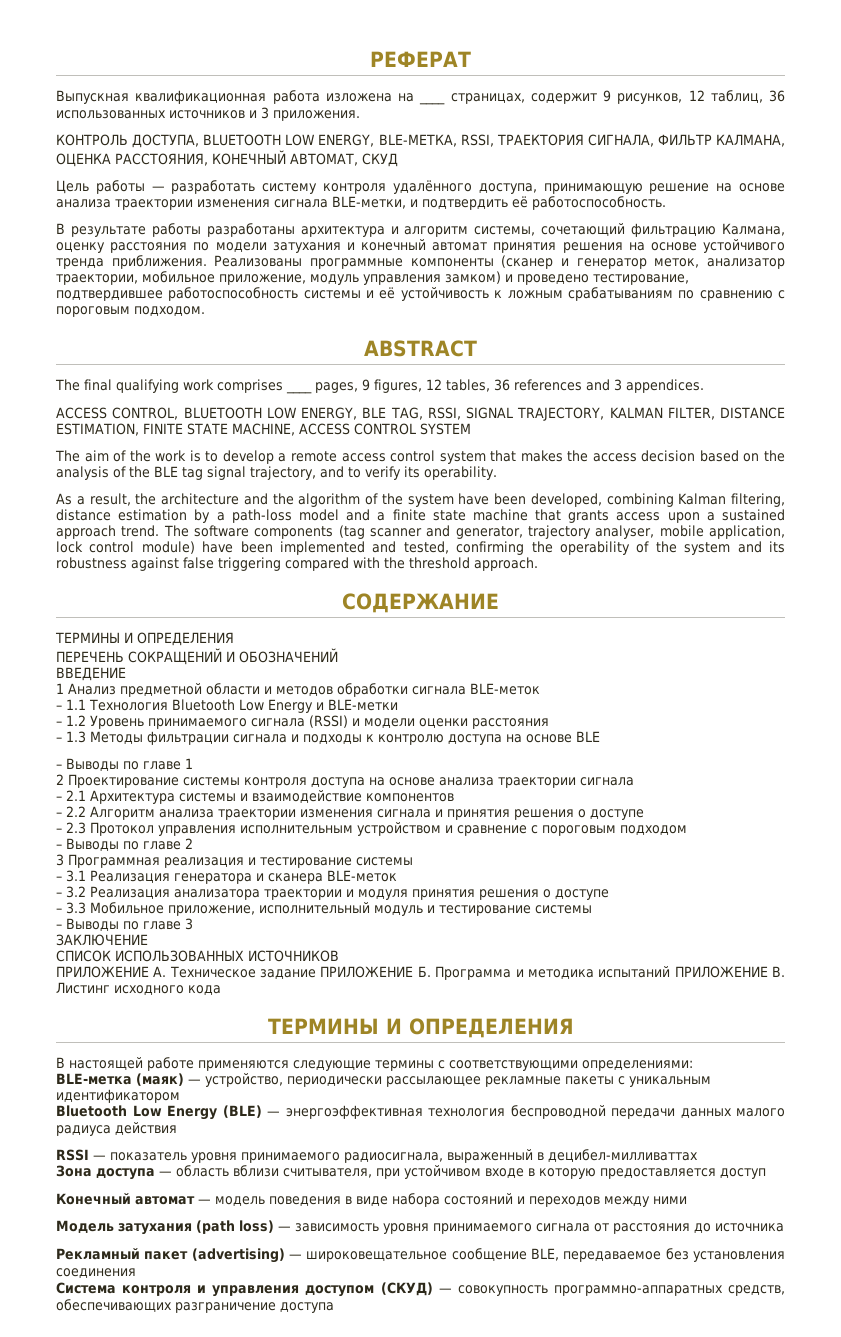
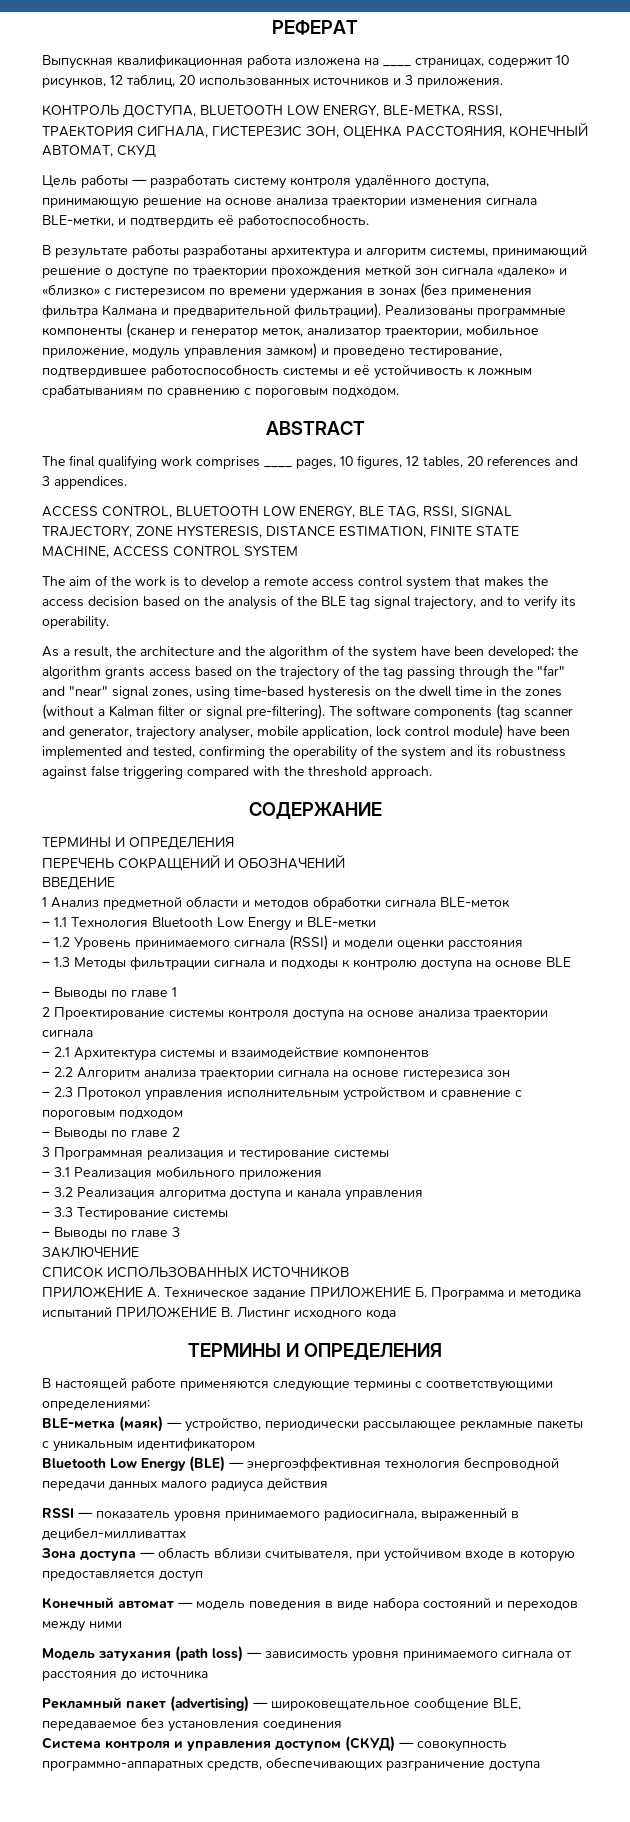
[603,90,611,102] 9 -> [556,55,569,65] 10
[769,90,785,102] 36 -> [179,75,195,85] 20
[657,134,786,147] ФИЛЬТР КАЛМАНА, -> [212,125,339,138] ГИСТЕРЕЗИС ЗОН,
[541,223,785,237] [56,239,785,253] [56,255,207,269] сочетающий фильтрацию Калмана, оценку расстояния по модели затухания и конечный автомат принятия решения на основе устойчивого тренда приближения. -> [492,244,587,258] [42,264,567,279] [42,283,532,299] [42,303,381,319] принимающий решение о доступе по траектории прохождения меткой зон сигнала «далеко» и «близко» с гистерезисом по времени удержания в зонах (без применения фильтра Калмана и предварительной фильтрации).
[362,379,370,391] 9 -> [340,456,353,466] 10
[494,379,510,391] 36 -> [467,456,483,466] 20
[609,407,715,420] KALMAN FILTER, -> [136,526,262,538] ZONE HYSTERESIS,
[530,493,785,507] [56,509,785,523] [56,525,160,539] developed, combining Kalman filtering, distance estimation by a path-loss model and a finite state machine that grants access upon a sustained approach trend. -> [488,646,578,659] [42,665,565,680] [42,686,562,700] [42,704,325,720] developed; the algorithm grants access based on the trajectory of the tag passing through the "far" and "near" signal zones, using time-based hysteresis on the dwell time in the zones (without a Kalman filter or signal pre-filtering).
[300,809,644,820] изменения сигнала и принятия решения о доступе -> [278,1070,510,1080] сигнала на основе гистерезиса зон
[174,870,397,884] генератора и сканера BLE-меток -> [156,1166,322,1180] мобильного приложения
[174,889,609,900] [56,902,531,916] анализатора траектории и модуля принятия решения о доступе // – 3.3 Мобильное приложение, исполнительный модуль и тестирование -> [159,1189,423,1201] [42,1207,169,1220] алгоритма доступа и канала управления // – 3.3 Тестирование

